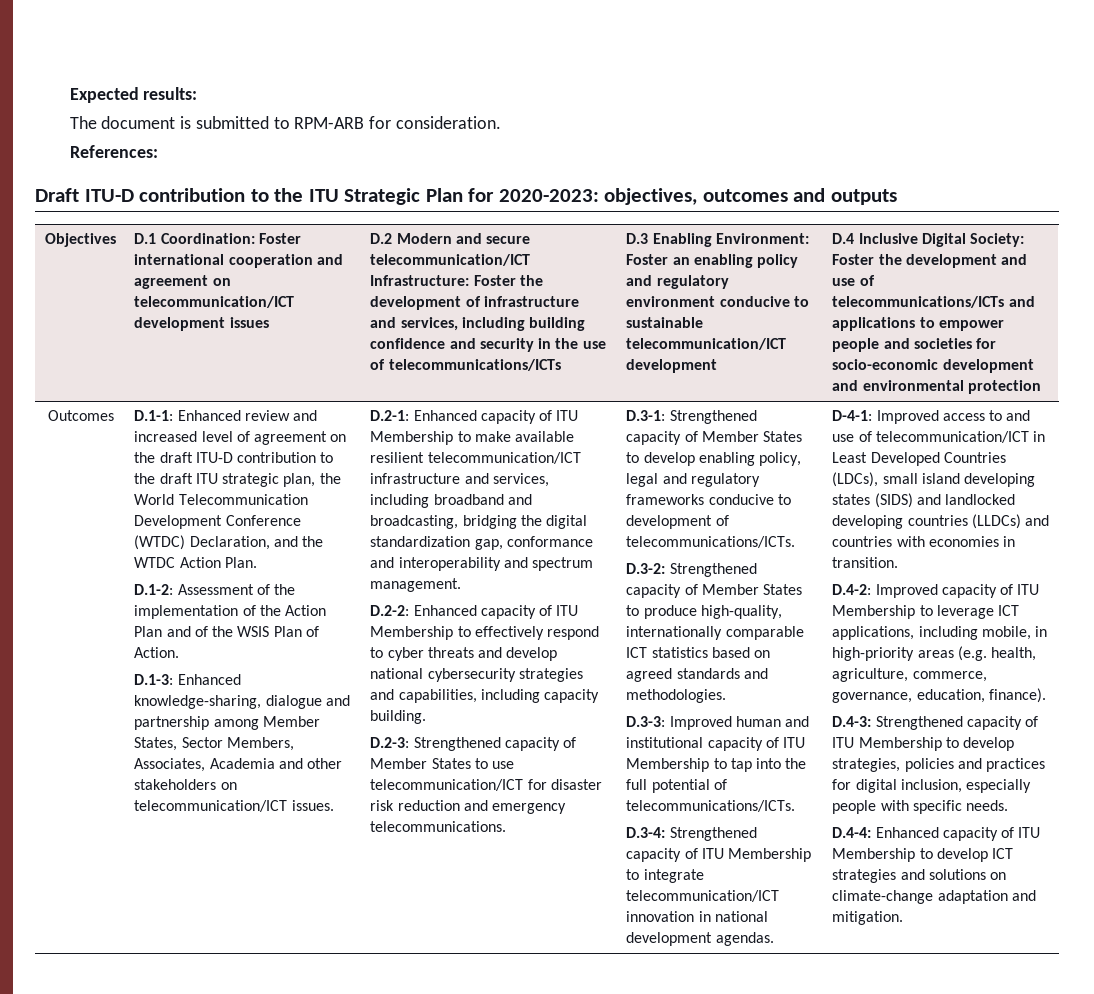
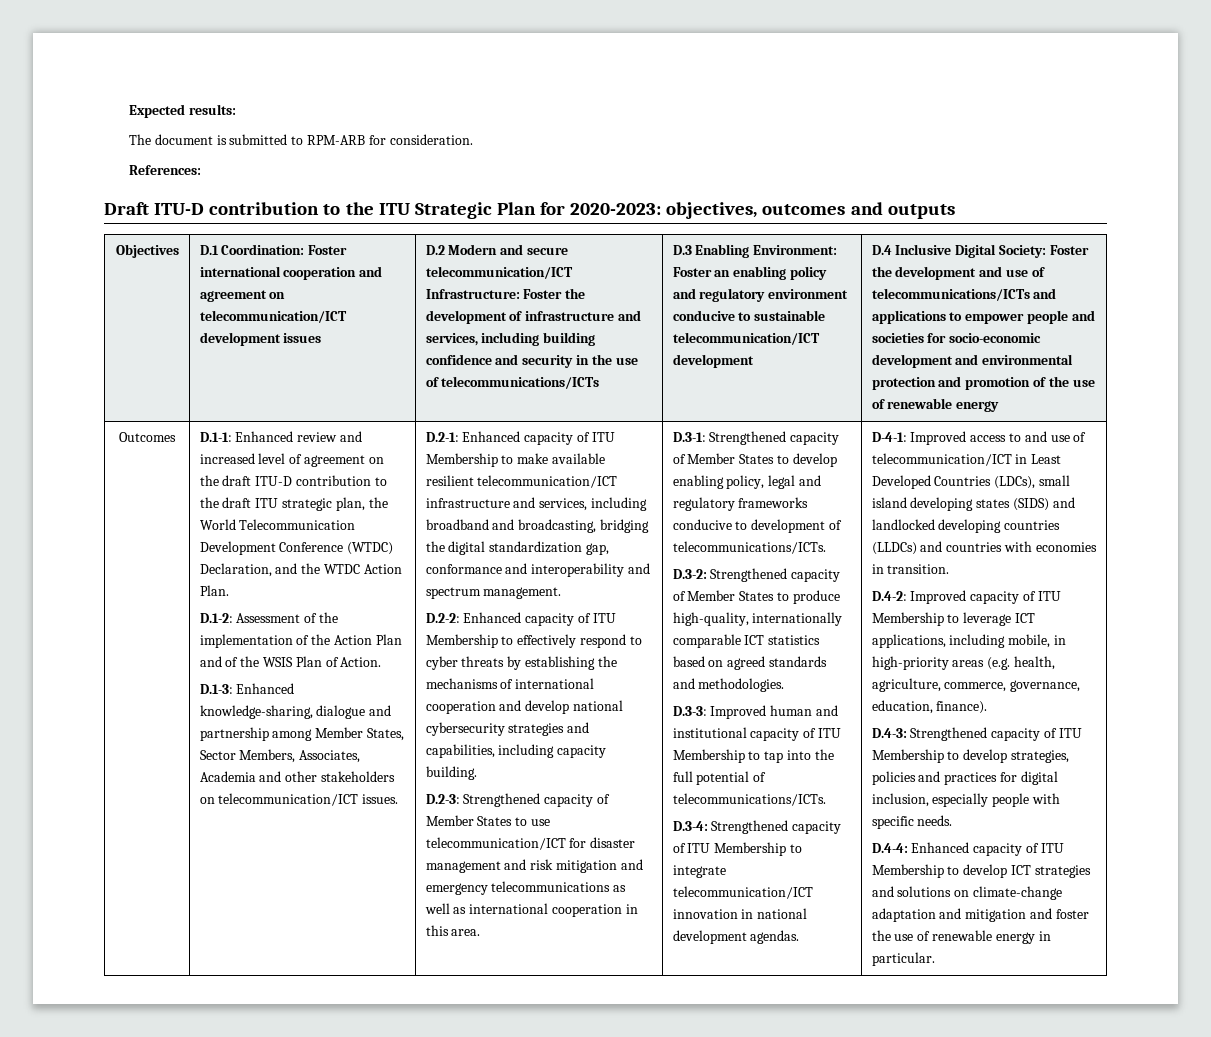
(1041, 387) none -> [938,376,1095,390] [871,398,1000,412] and promotion of the use of renewable energy
(474, 652) none -> [507,656,617,670] [425,678,595,689] [425,701,496,714] by establishing the mechanisms of international cooperation
[370,800,567,814] [370,821,507,832] risk reduction and emergency telecommunications. -> [425,859,643,873] [425,881,627,895] [424,903,638,917] [425,925,481,936] management and risk mitigation and emergency telecommunications as well as international cooperation in this area.
[832,911,904,925] mitigation. -> [965,908,1089,922] [871,930,1051,944] [871,952,935,966] mitigation and foster the use of renewable energy in particular.

